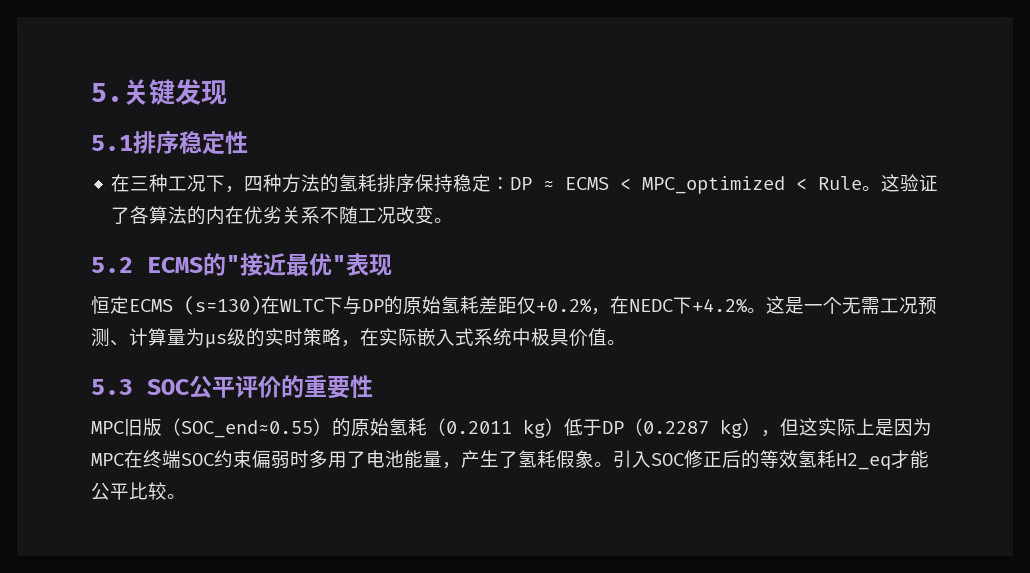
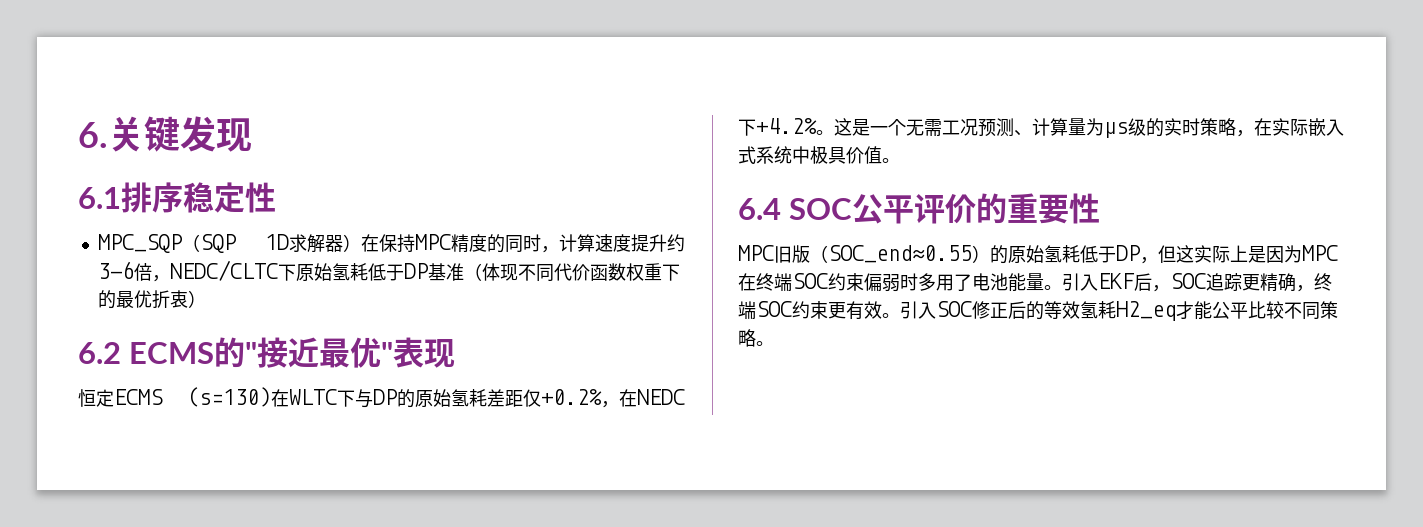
[91,83,123,102] 5. -> [78,122,108,148] 6.
[91,135,133,151] 5.1 -> [78,187,121,209] 6.1
[111,174,939,194] [111,206,454,225] [91,257,133,273] 在三种工况下，四种方法的氢耗排序保持稳定：DP ≈ ECMS < MPC_optimized < Rule。这验证了各算法的内在优劣关系不随工况改变。 // 5.2 -> [97,234,685,253] [97,260,680,282] [97,290,206,309] [78,342,121,364] MPC_SQP（SQP 1D求解器）在保持MPC精度的同时，计算速度提升约3-6倍，NEDC/CLTC下原始氢耗低于DP基准（体现不同代价函数权重下的最优折衷） // 6.2
[91,379,133,395] 5.3 -> [738,198,781,220] 6.4
[427,418,761,438] （0.2011 kg）低于DP（0.2287 kg） -> [1080,245,1140,263] 低于DP
[442,450,594,469] ，产生了氢耗假象 -> [1044,273,1332,292] [738,301,882,320] 。引入EKF后，SOC追踪更精确，终端SOC约束更有效
(167, 491) none -> [1284,301,1338,320] [738,329,756,347] 不同策略

